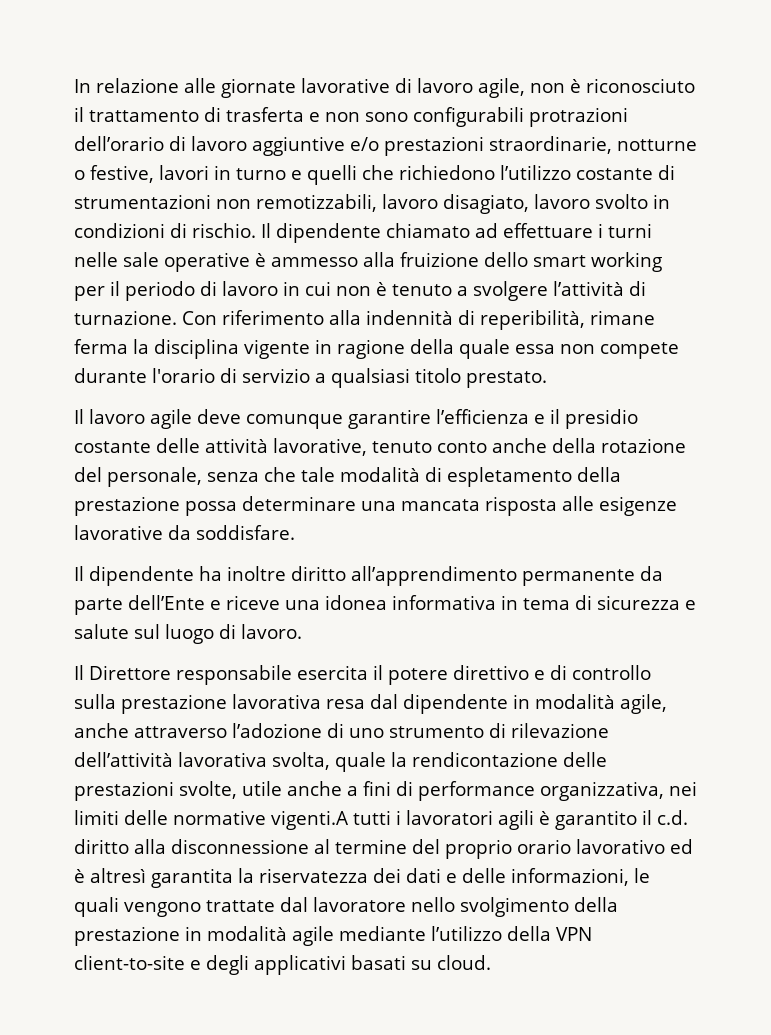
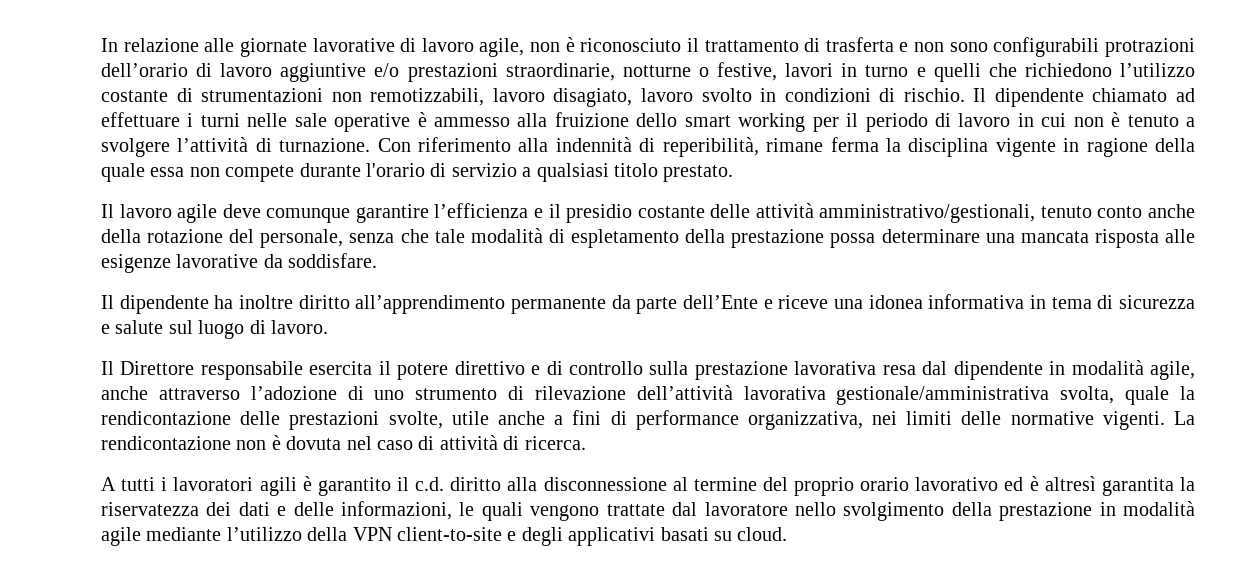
[273,438,367,456] lavorative, -> [819,204,1036,223] amministrativo/gestionali,
(267, 759) none -> [836,386,1050,405] gestionale/amministrativa
[271,810,349,830] vigenti.A -> [1102,411,1195,430] [101,435,586,450] [101,477,116,491] vigenti. La rendicontazione non è dovuta nel caso di attività di ricerca. // A

